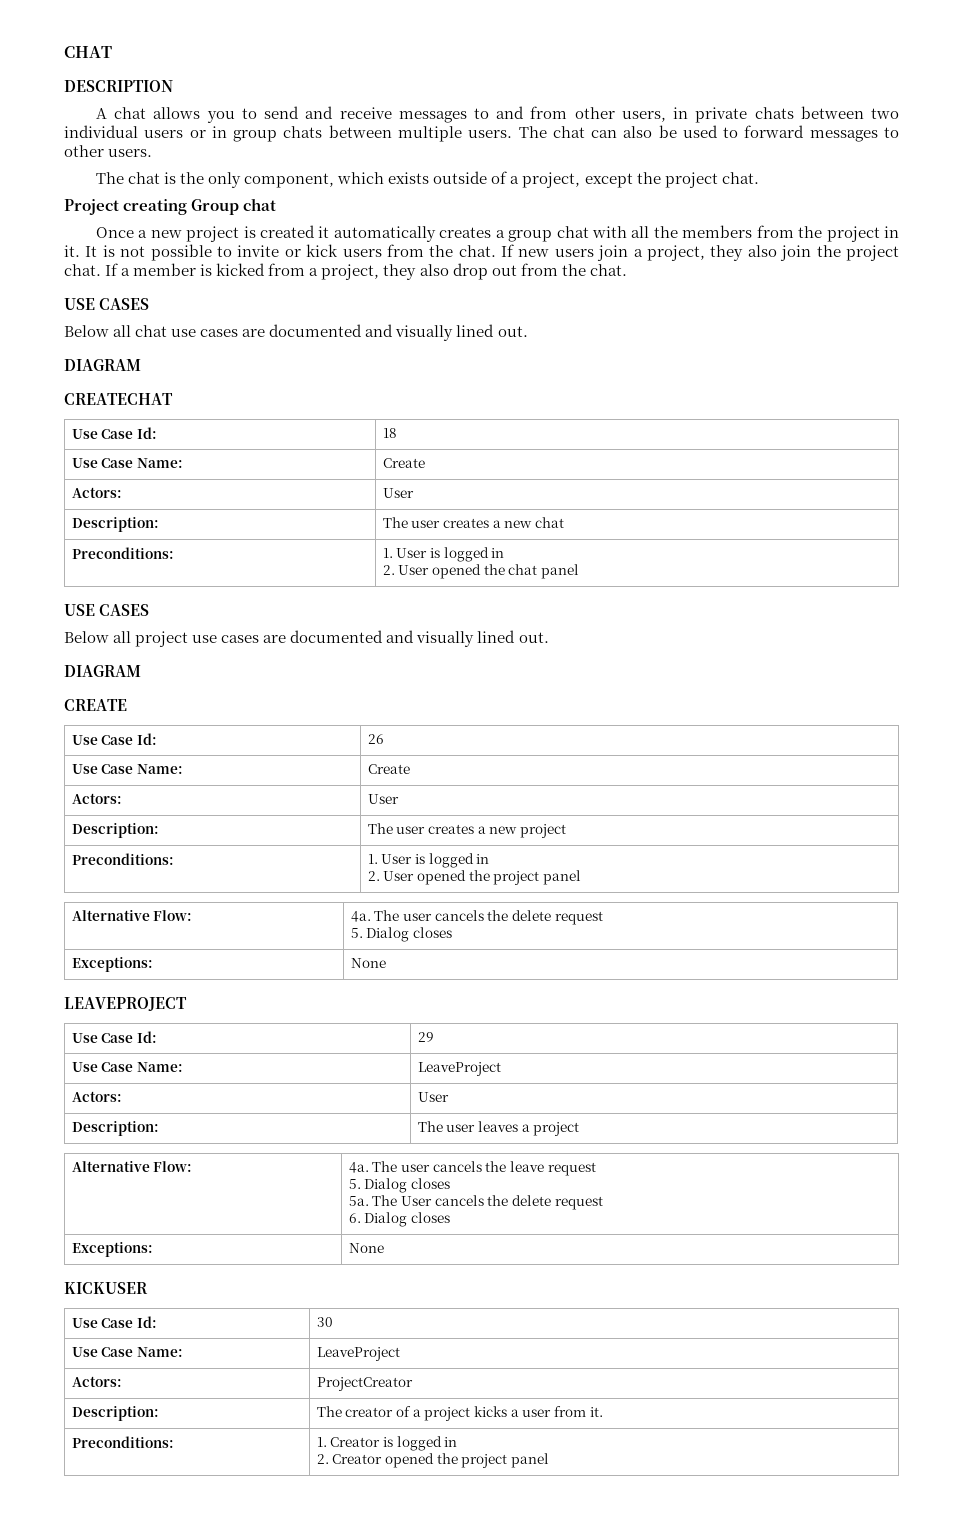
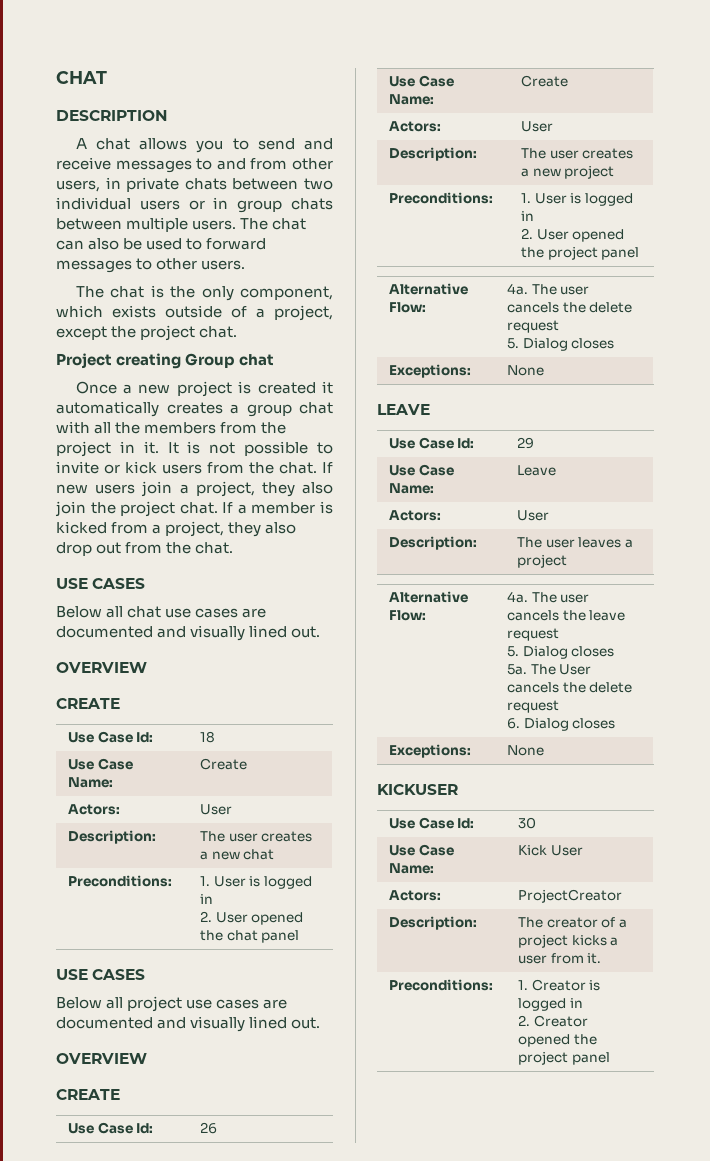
[64,359,141,371] [64,393,173,405] DIAGRAM // CREATECHAT -> [56,662,147,673] [56,698,120,709] OVERVIEW // CREATE
[64,665,141,677] DIAGRAM -> [56,1053,147,1064] OVERVIEW
[64,997,187,1011] LEAVEPROJECT -> [377,404,430,415] LEAVE
[417,1062,501,1076] LeaveProject -> [516,465,556,476] Leave
[316,1347,400,1361] LeaveProject -> [517,845,583,856] Kick User

